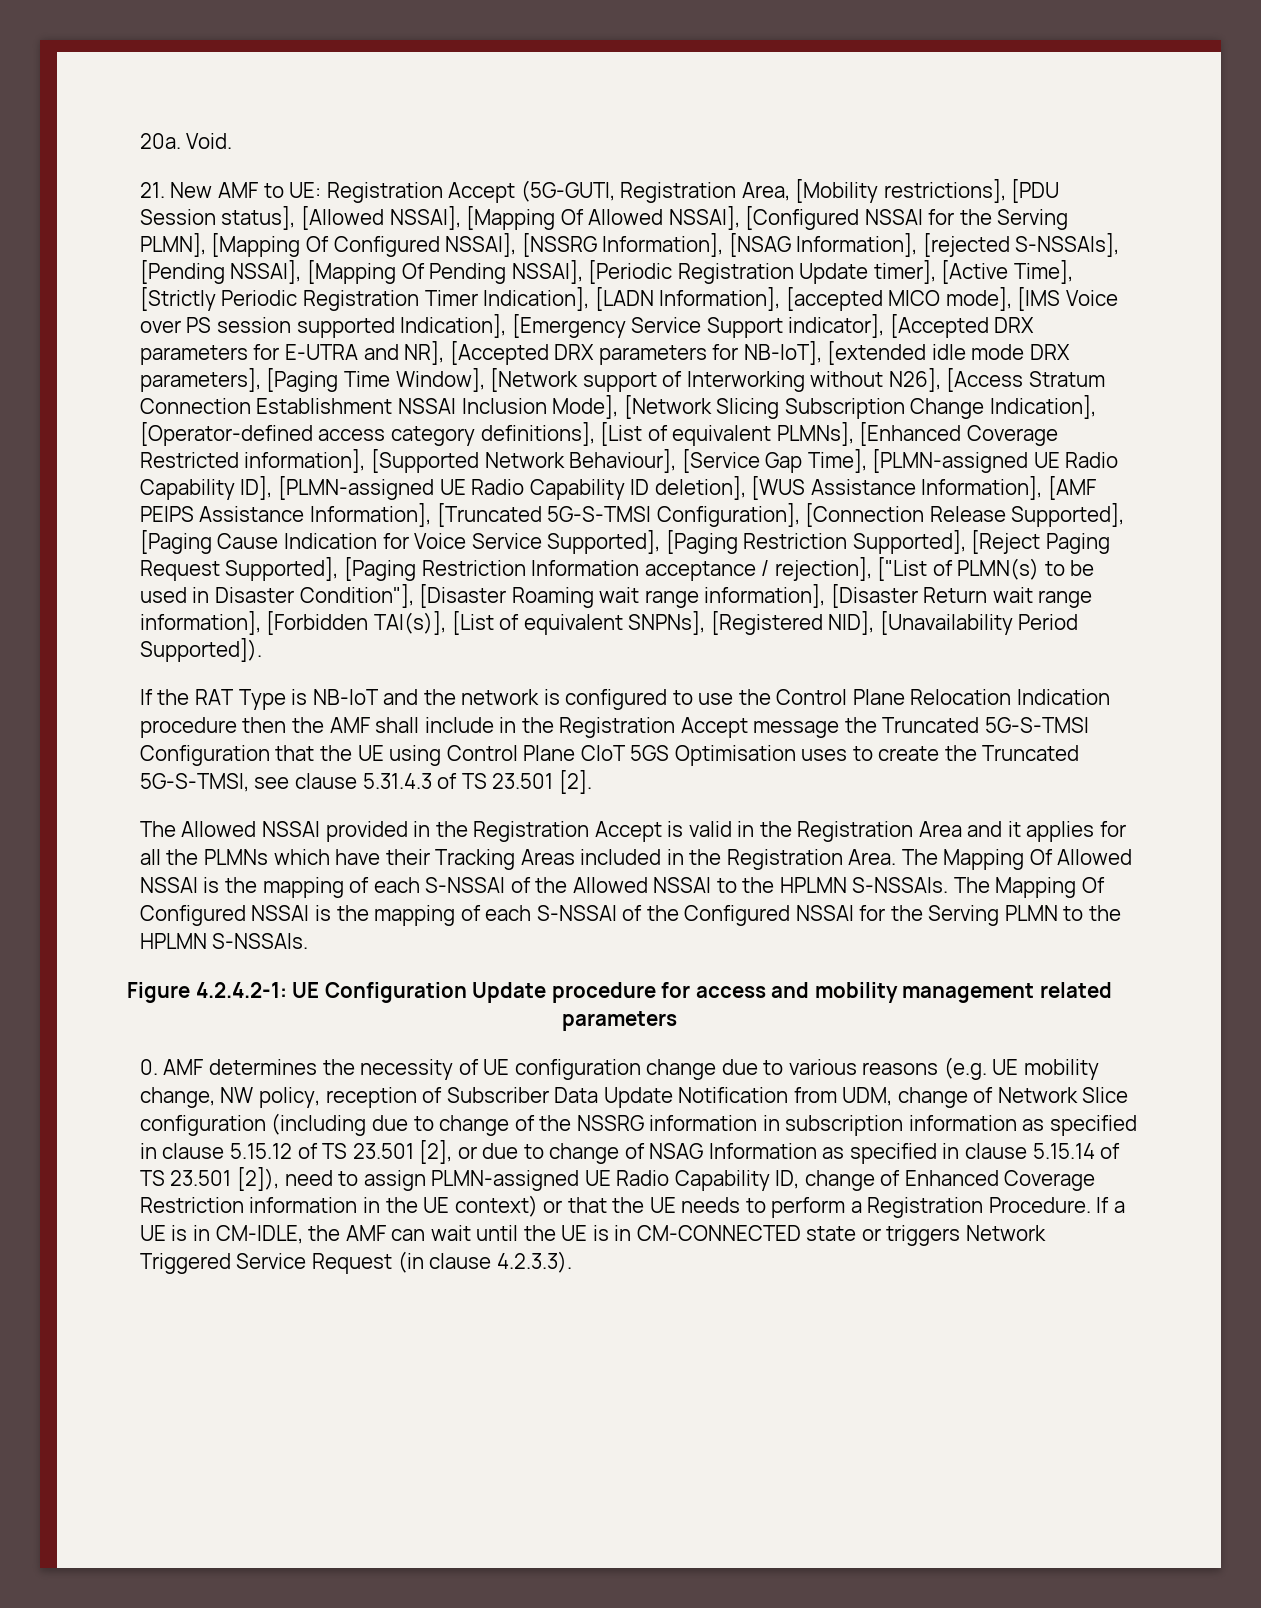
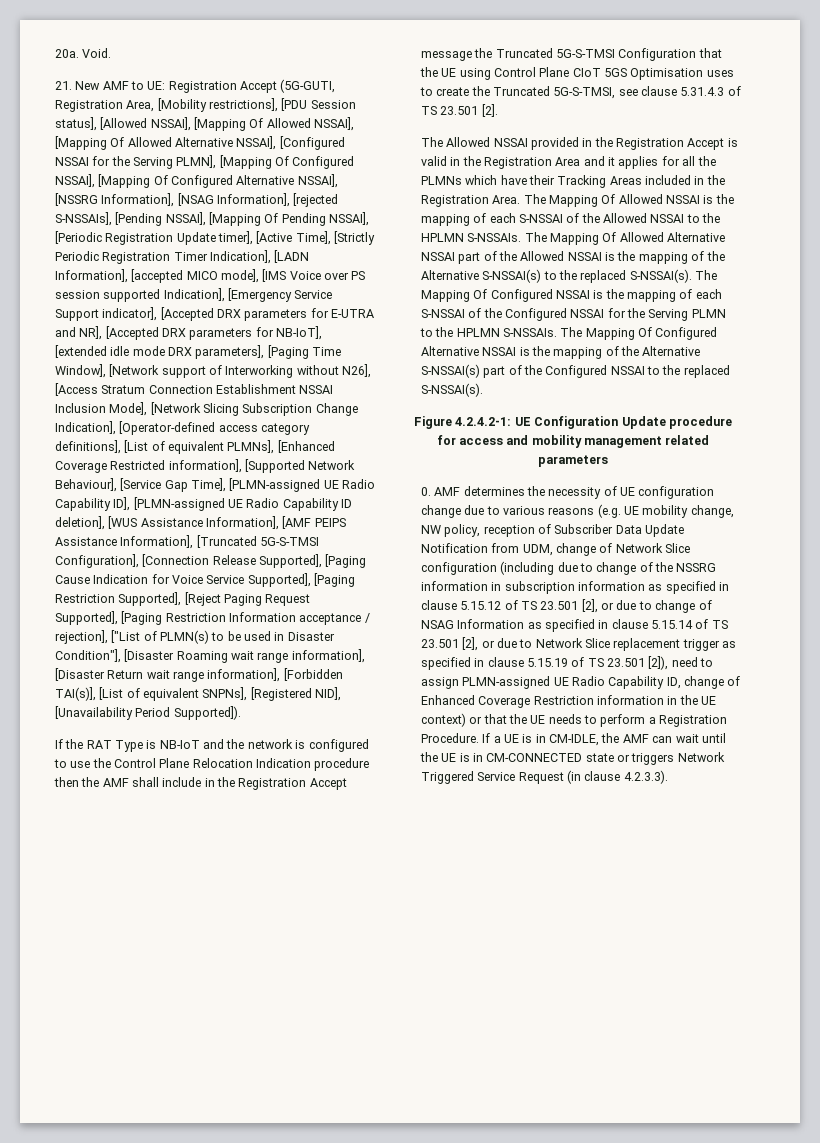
(740, 218) none -> [54,136,277,150] [Mapping Of Allowed Alternative NSSAI],
(517, 245) none -> [98,174,338,188] [Mapping Of Configured Alternative NSSAI],
(1106, 885) none -> [619,232,725,242] [420,251,725,264] [420,269,717,283] [420,289,488,302] Allowed Alternative NSSAI part of the Allowed NSSAI is the mapping of the Alternative S-NSSAI(s) to the replaced S-NSSAI(s). The Mapping Of
(309, 941) none -> [560,327,718,340] [420,346,701,359] [420,364,730,378] [420,383,483,397] The Mapping Of Configured Alternative NSSAI is the mapping of the Alternative S-NSSAI(s) part of the Configured NSSAI to the replaced S-NSSAI(s).
(232, 1178) none -> [462,637,737,651] [420,657,645,670] [2], or due to Network Slice replacement trigger as specified in clause 5.15.19 of TS 23.501

